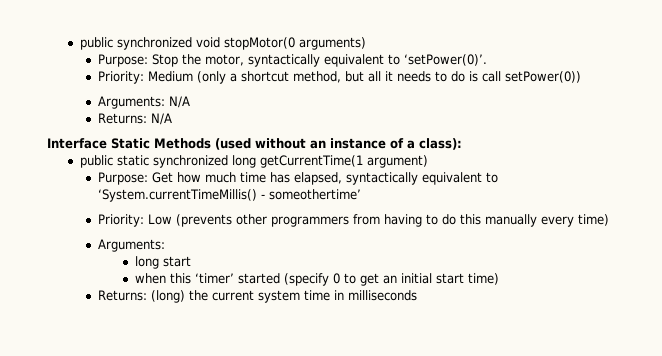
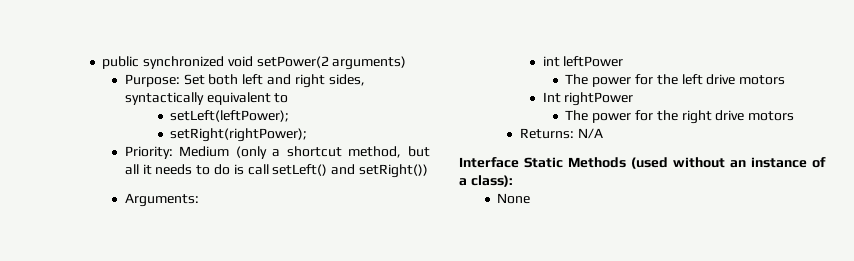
[223,37,295,50] stopMotor(0 -> [256,56,329,68] setPower(2
[151,54,487,67] Stop the motor, syntactically equivalent to ‘setPower(0)’. -> [183,74,365,88] [124,92,289,105] [170,110,290,122] [170,128,308,142] Set both left and right sides, syntactically equivalent to // setLeft(leftPower); // setRight(rightPower);
[504,71,581,83] [97,96,190,109] setPower(0)) // Arguments: N/A -> [272,164,428,178] [124,193,199,207] [542,56,624,67] [565,74,786,87] [542,92,634,106] [565,110,795,124] setLeft() and setRight()) // Arguments: // int leftPower // The power for the left drive motors // Int rightPower // The power for the right drive motors
[79,155,428,168] [97,172,498,185] [97,189,361,202] [97,214,609,227] [97,239,165,252] [134,256,191,269] [134,273,499,286] [97,290,417,303] // public static synchronized long getCurrentTime(1 argument) // Purpose: Get how much time has elapsed, syntactically equivalent to ‘System.currentTimeMillis() - someothertime’ // Priority: Low (prevents other programmers from having to do this manually every time) // Arguments: // long start // when this ‘timer’ started (specify 0 to get an initial start time) // Returns: (long) the current system time in milliseconds -> [497,193,531,204] // None

